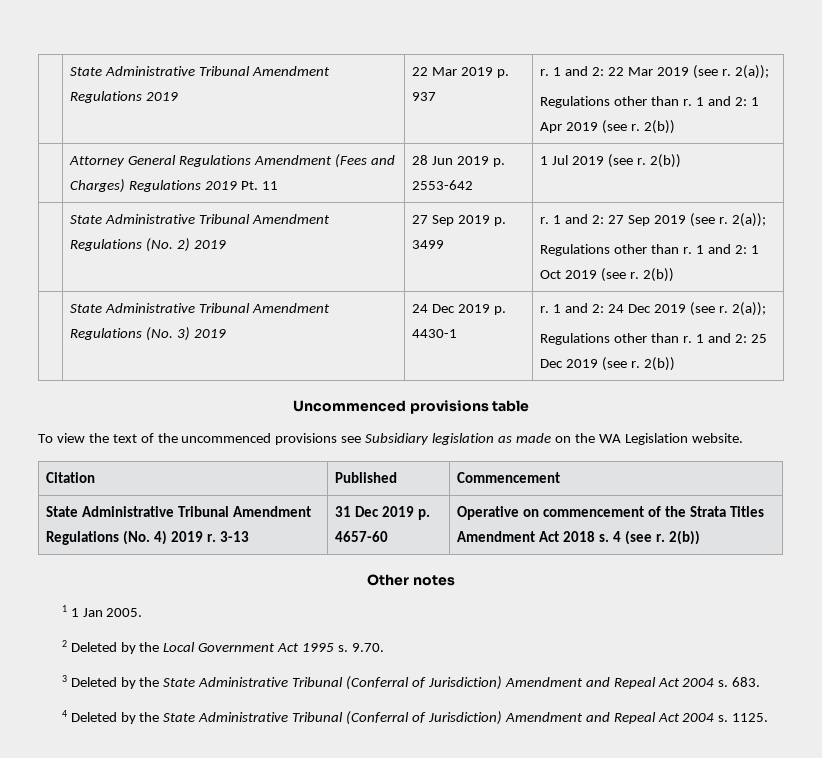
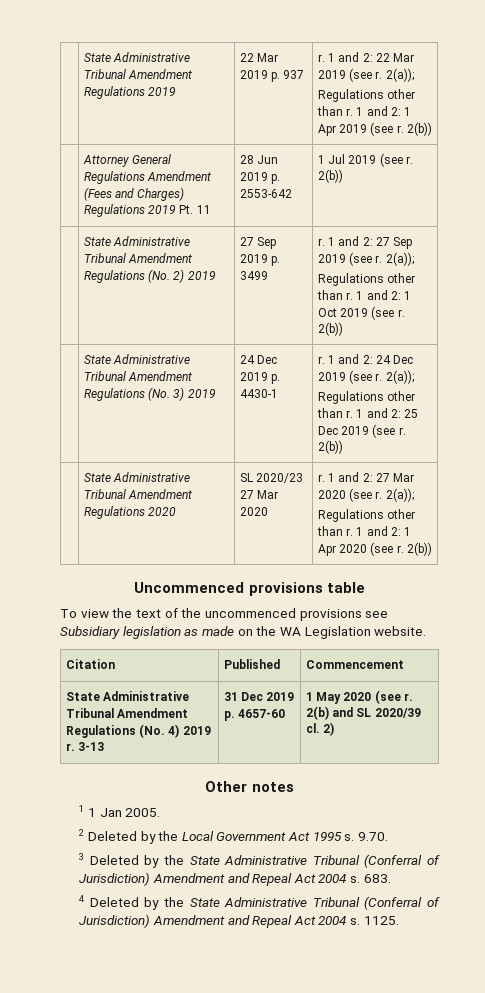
(676, 364) none -> [83,472,191,482] [83,489,193,499] [83,506,177,519] [239,473,304,483] [239,490,279,499] [239,507,268,516] [317,472,415,482] [317,488,414,502] [317,509,416,522] [316,526,412,536] [317,542,432,556] // | State Administrative Tribunal Amendment Regulations 2020 | SL 2020/23 27 Mar 2020 | r. 1 and 2: 27 Mar 2020 (see r. 2(a)); // Regulations other than r. 1 and 2: 1 Apr 2020 (see r. 2(b))
[457,506,764,520] [457,530,700,545] Operative on commencement of the Strata Titles Amendment Act 2018 s. 4 (see r. 2(b)) -> [305,690,413,704] [305,706,421,720] [305,722,335,736] 1 May 2020 (see r. 2(b) and SL 2020/39 cl. 2)

